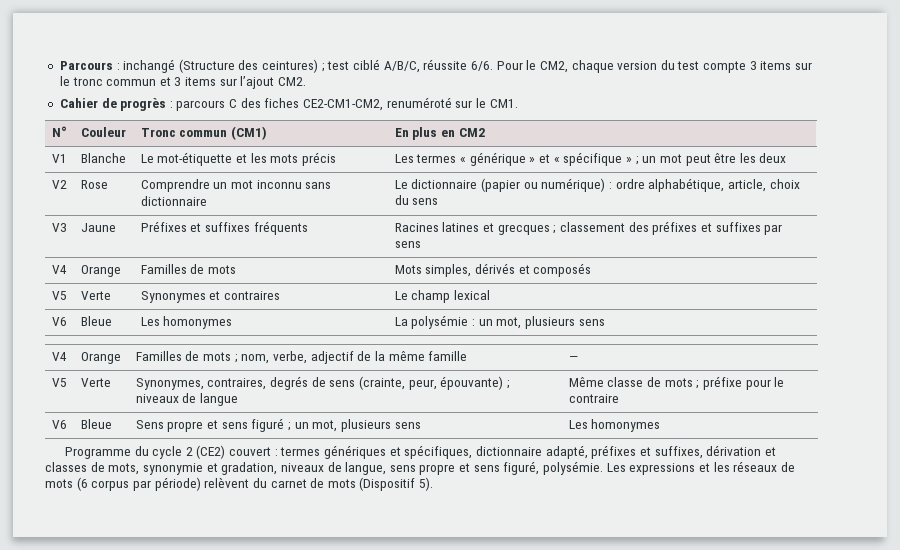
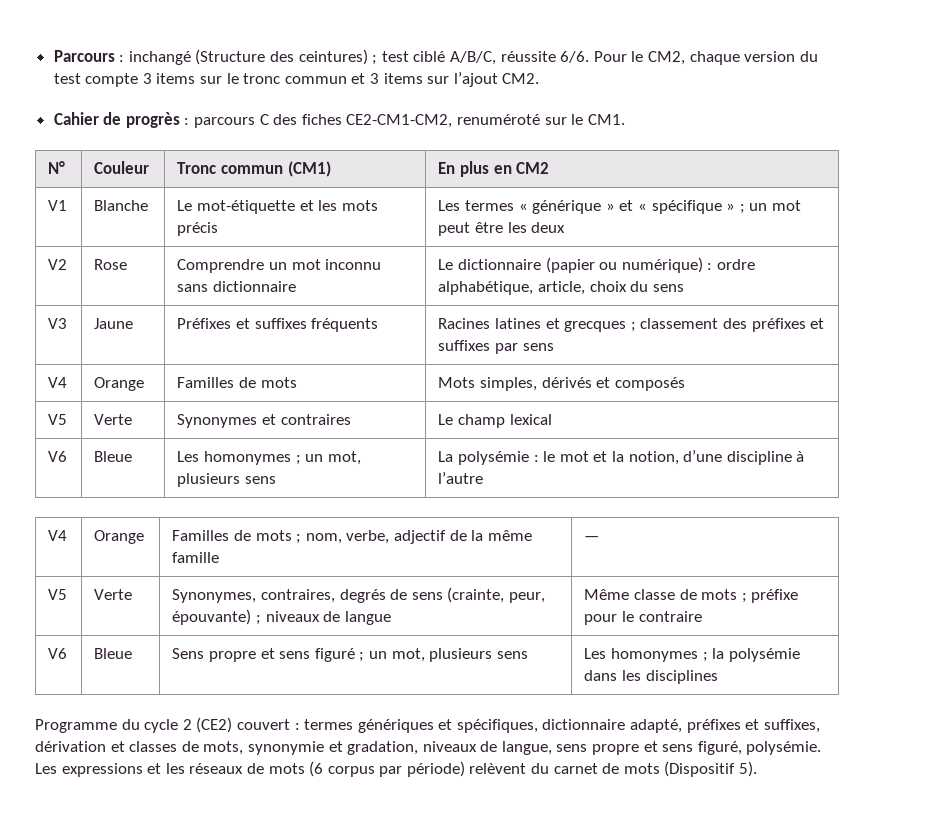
[394,315,605,329] | La polysémie : un mot, plusieurs sens -> [295,451,361,465] [177,473,277,487] [438,450,805,465] [438,472,484,484] ; un mot, plusieurs sens | La polysémie : le mot et la notion, d’une discipline à l’autre
(661, 425) none -> [702,648,800,662] [584,670,718,684] ; la polysémie dans les disciplines

